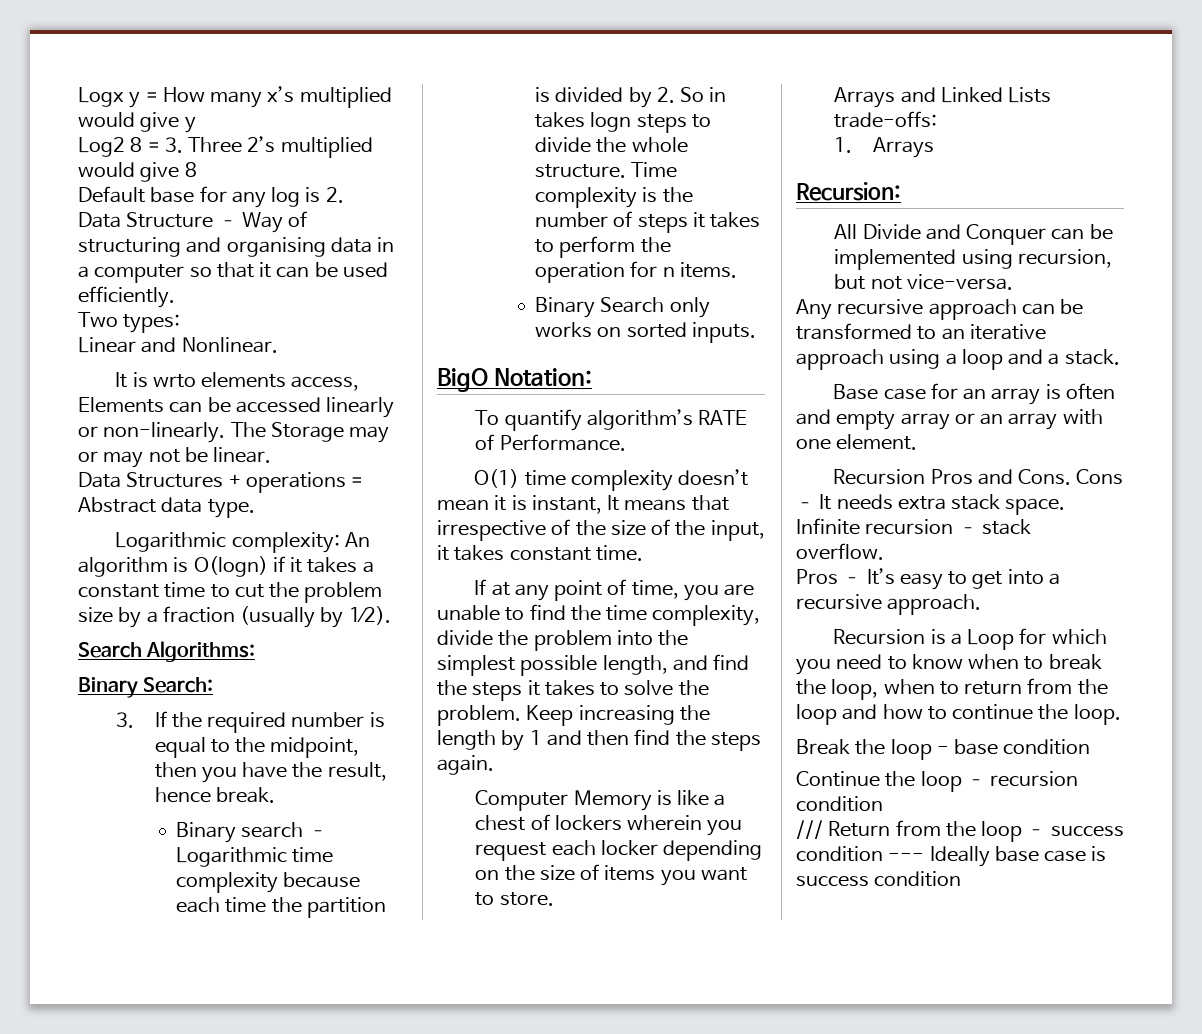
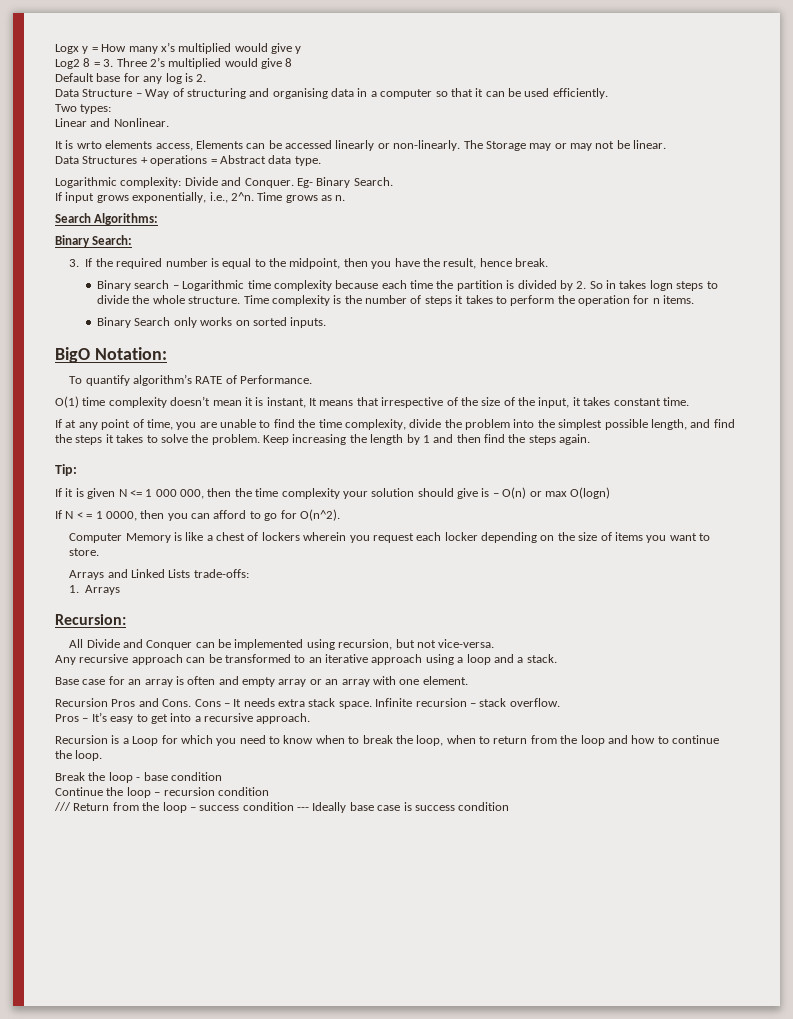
[344,532,370,547] [78,556,374,577] [78,582,383,603] [78,606,391,628] An algorithm is O(logn) if it takes a constant time to cut the problem size by a fraction (usually by 1⁄2). -> [184,177,393,188] [55,192,346,203] Divide and Conquer. Eg- Binary Search. // If input grows exponentially, i.e., 2^n. Time grows as n.
(494, 765) none -> [55,464,77,476] [55,487,611,499] [55,509,340,521] // Tip: // If it is given N <= 1 000 000, then the time complexity your solution should give is – O(n) or max O(logn) // If N < = 1 0000, then you can afford to go for O(n^2).

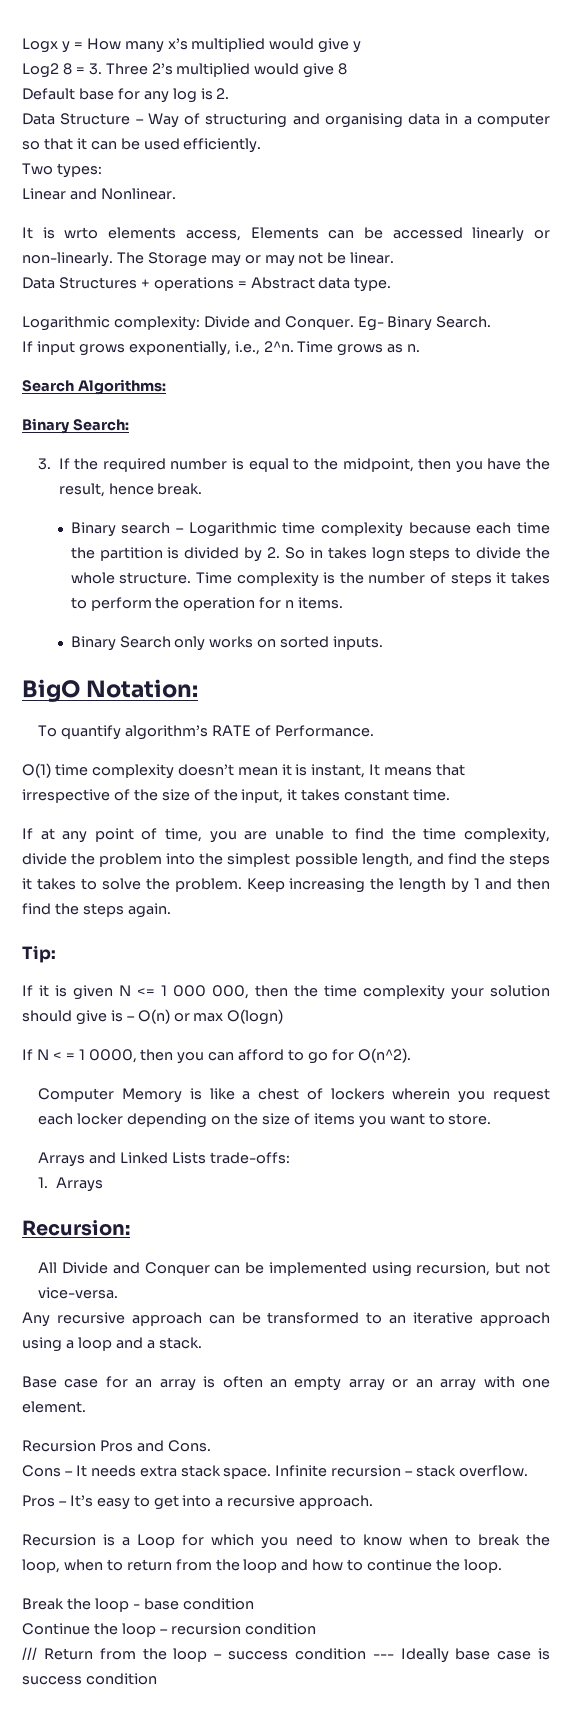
[218,676,239,685] and -> [269,1379,287,1388] an
(192, 703) none -> (211, 1446) //

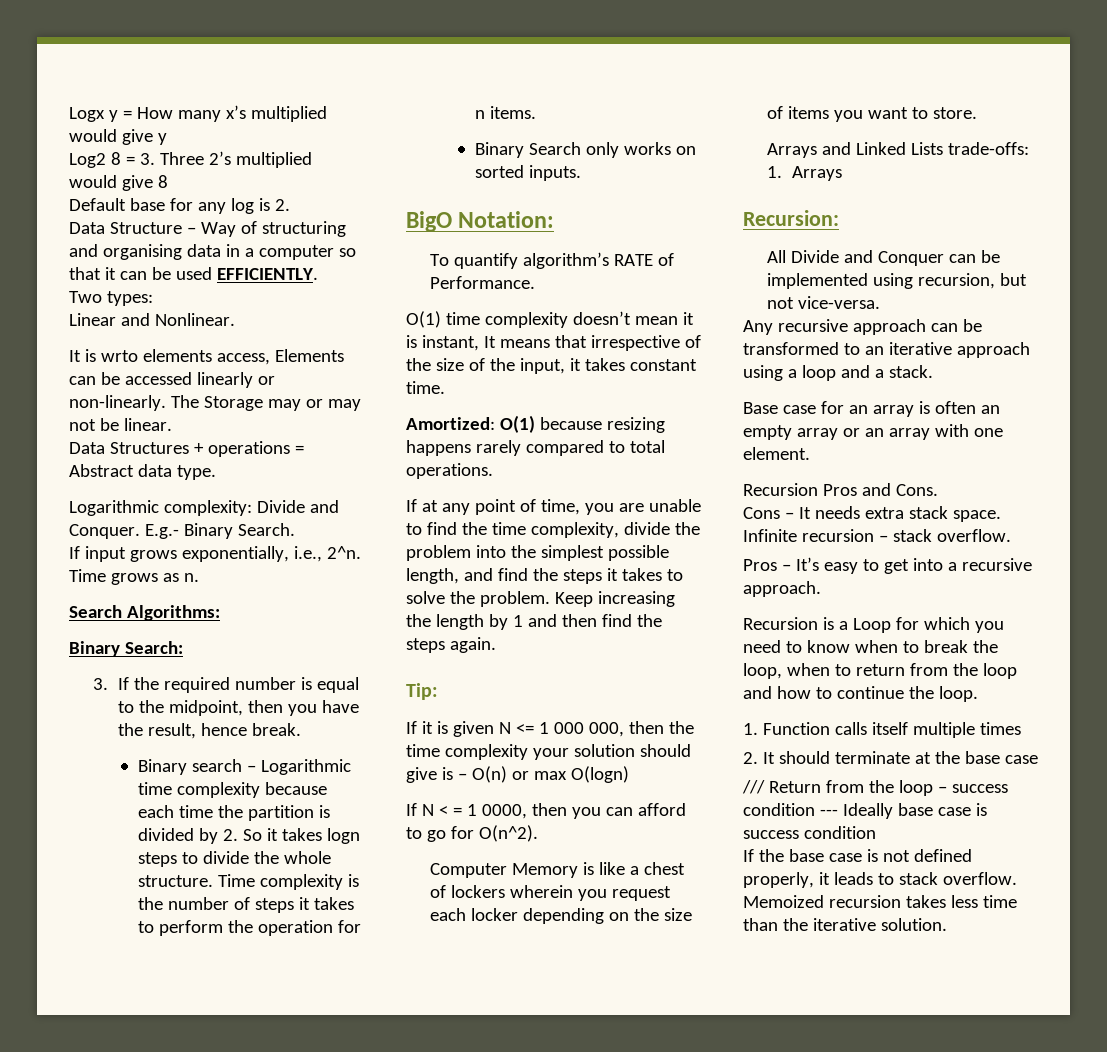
[183,138,262,153] efficiently. -> [216,268,318,280] EFFICIENTLY.
[357,316,384,331] Eg- -> [144,524,179,539] E.g.-
[309,547,323,558] in -> [266,828,278,841] it
(451, 795) none -> [406,415,665,433] [406,440,665,456] [406,463,493,479] // Amortized: O(1) because resizing happens rarely compared to total operations.
[22,1598,254,1612] [22,1623,316,1637] Break the loop - base condition // Continue the loop – recursion condition -> [743,722,1021,738] [743,751,1038,764] 1. Function calls itself multiple times // 2. It should terminate at the base case
(157, 1679) none -> [743,849,972,862] [743,872,1017,888] [743,895,1017,908] [743,918,947,931] // If the base case is not defined properly, it leads to stack overflow. Memoized recursion takes less time than the iterative solution.

